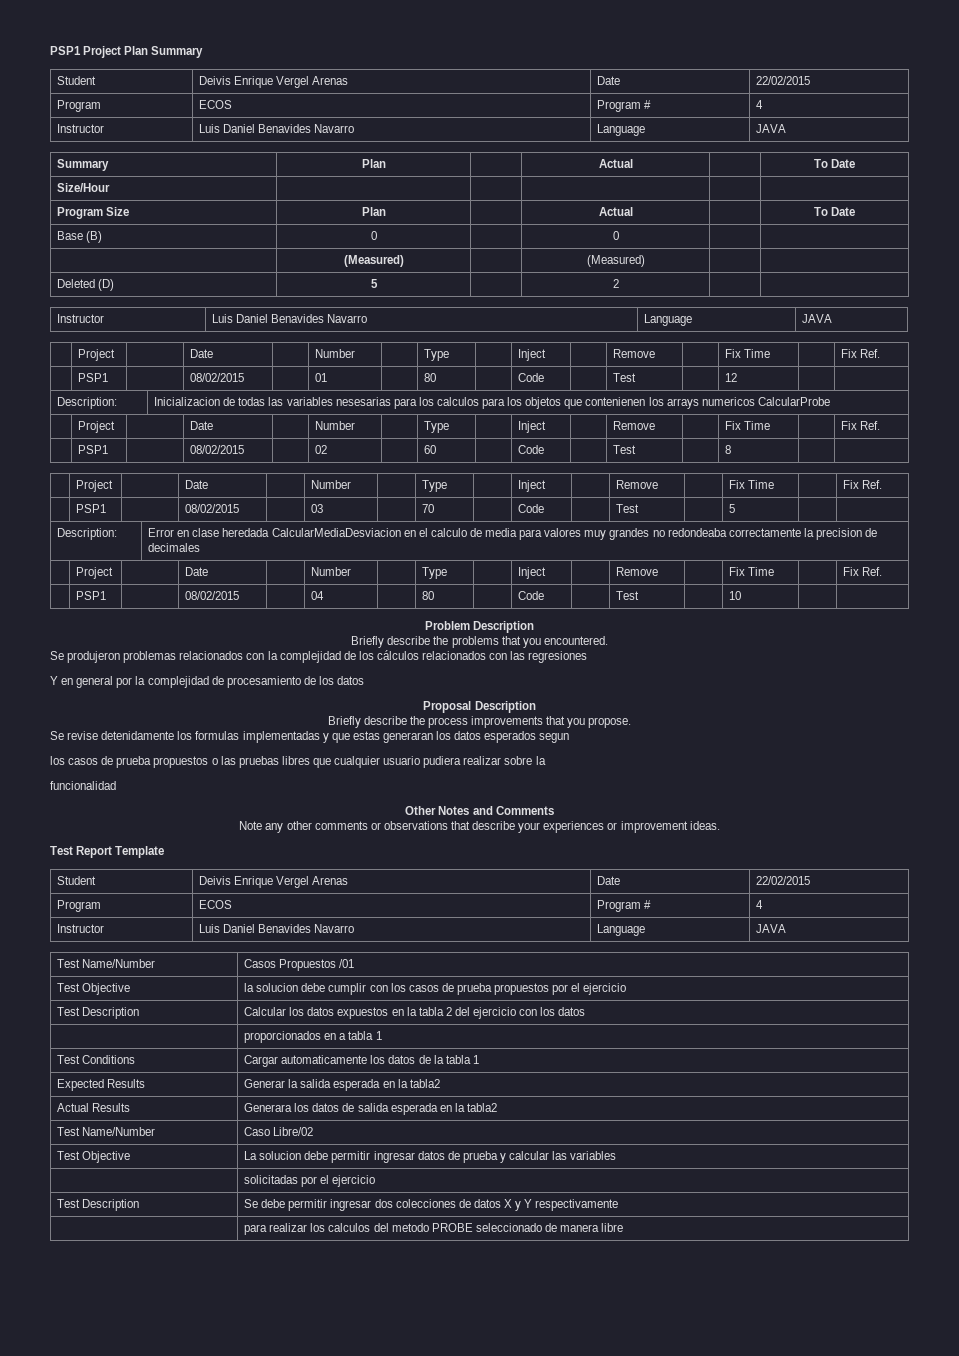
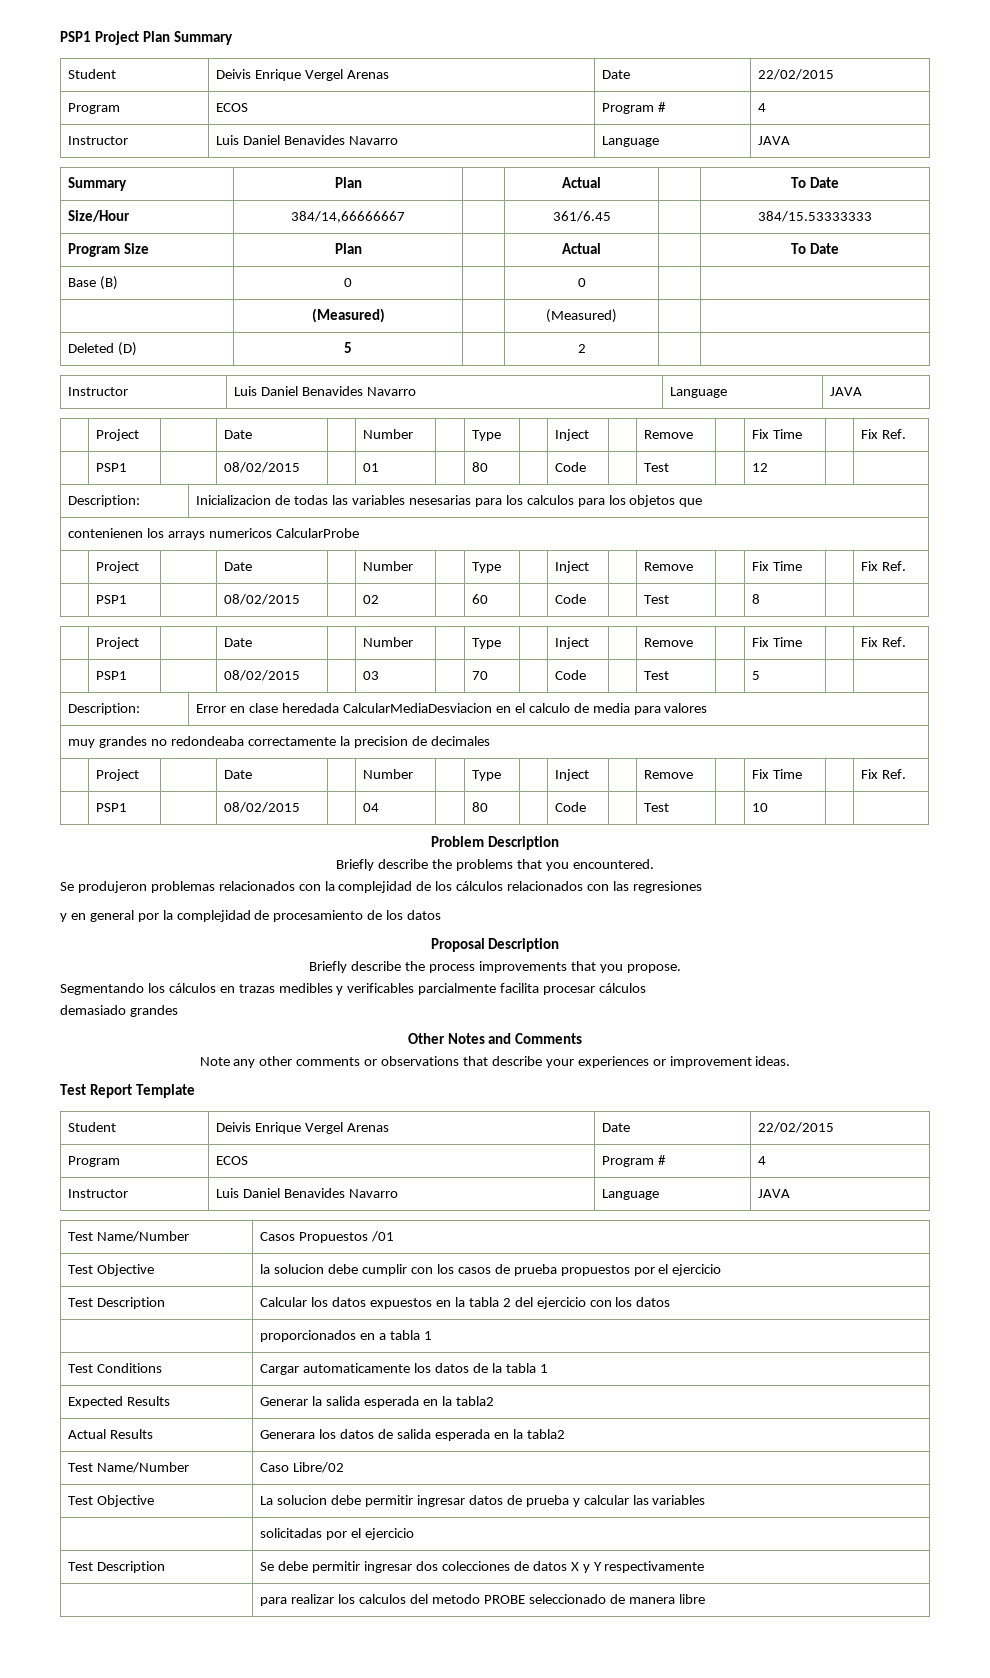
(111, 187) | | | | -> [291,211,405,223] [552,211,611,222] [758,211,872,222] 384/14,66666667 | | 361/6.45 | | 384/15.53333333
(583, 404) none -> (703, 502) //
(582, 532) none -> (708, 708) //
[50,676,58,685] Y -> [60,913,67,922] y
[50,731,570,743] [50,756,546,768] [50,781,116,790] Se revise detenidamente los formulas implementadas y que estas generaran los datos esperados segun // los casos de prueba propuestos o las pruebas libres que cualquier usuario pudiera realizar sobre la // funcionalidad -> [60,983,647,995] [60,1005,178,1017] Segmentando los cálculos en trazas medibles y verificables parcialmente facilita procesar cálculos // demasiado grandes

